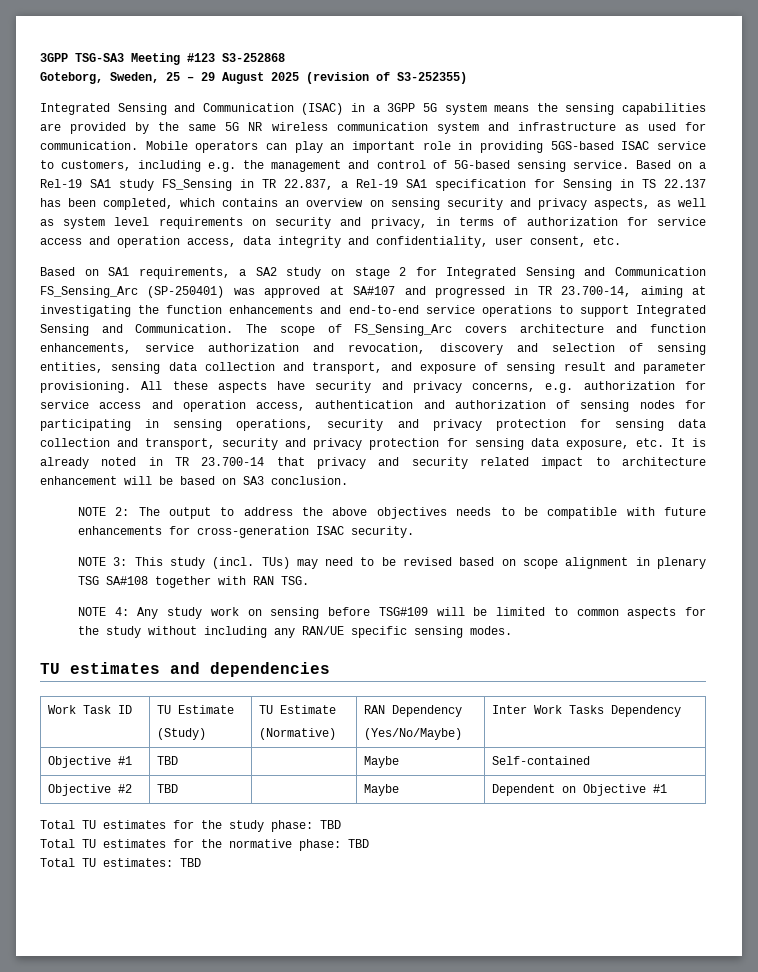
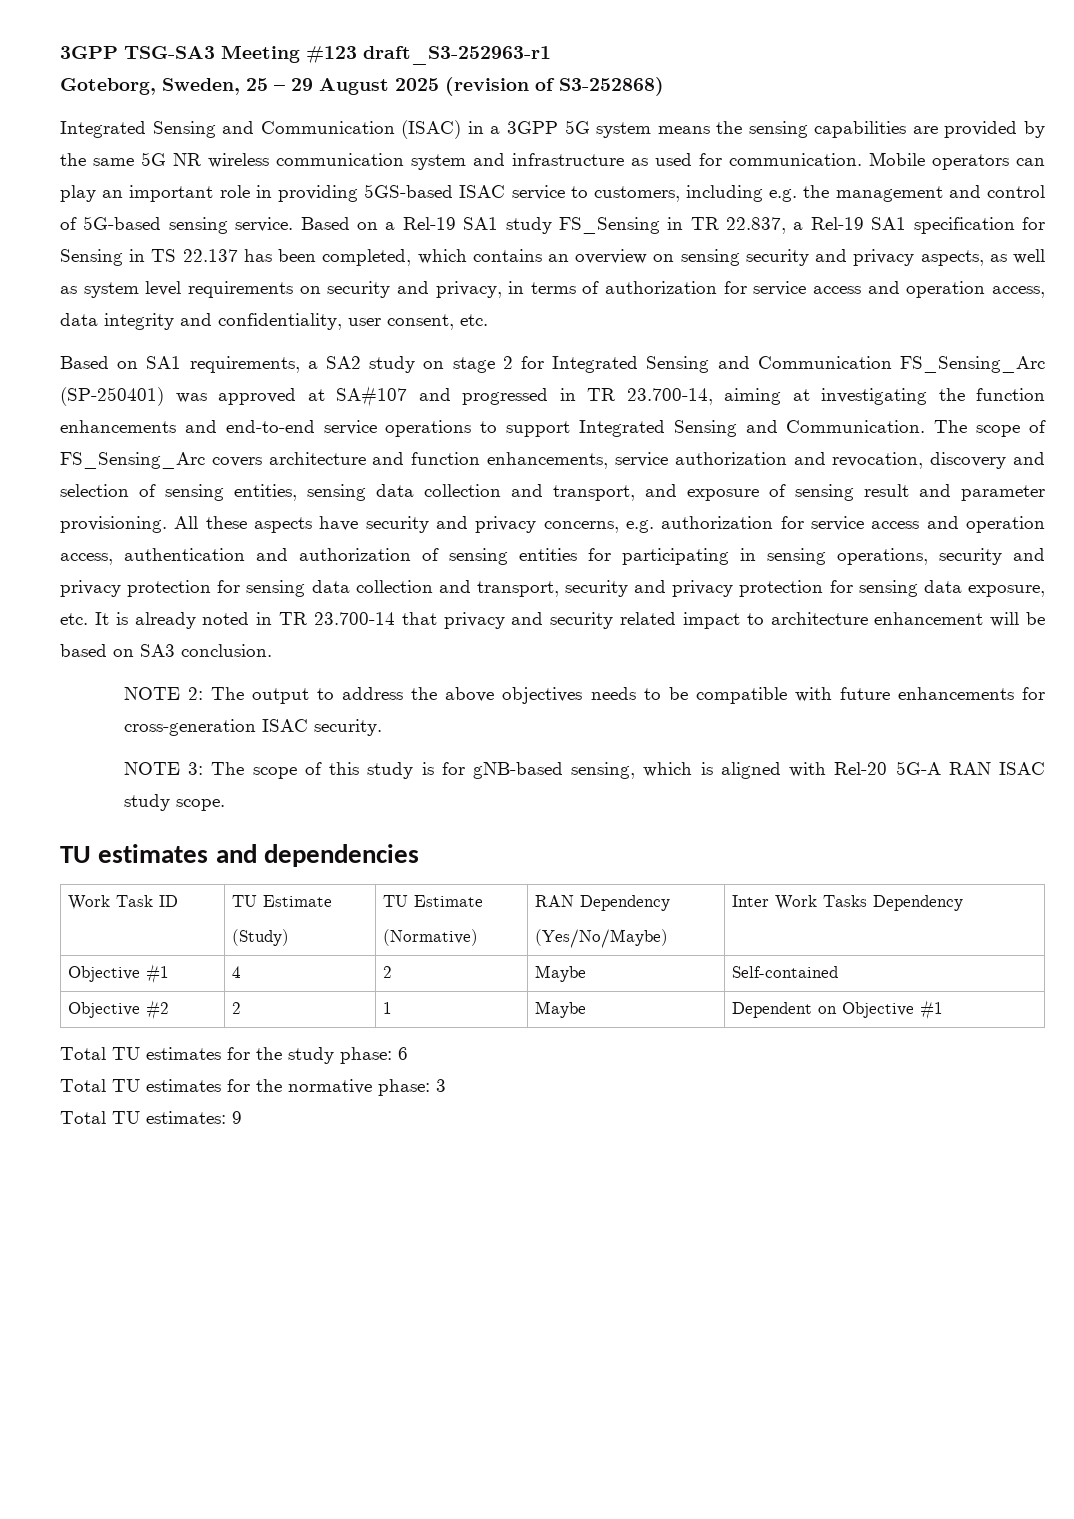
[222,53,285,62] S3-252868 -> [363,46,551,65] draft_S3-252963-r1
[397,72,467,84] S3-252355) -> [559,77,664,96] S3-252868)
[639,400,675,409] nodes -> [519,548,577,561] entities
[134,557,707,569] [77,576,309,588] [77,607,707,619] [77,626,512,638] This study (incl. TUs) may need to be revised based on scope alignment in plenary TSG SA#108 together with RAN TSG. // NOTE 4: Any study work on sensing before TSG#109 will be limited to common aspects for the study without including any RAN/UE specific sensing modes. -> [211,761,1046,779] [123,794,225,811] The scope of this study is for gNB-based sensing, which is aligned with Rel-20 5G-A RAN ISAC study scope.
[157,756,179,765] TBD | -> [232,966,242,978] [383,966,393,978] 4 | 2
[157,784,179,793] TBD | -> [232,1002,242,1014] [383,1002,393,1014] 2 | 1
[320,820,341,829] TBD -> [398,1047,408,1060] 6
[348,839,369,848] TBD -> [436,1079,446,1092] 3
[180,858,201,867] TBD -> [232,1111,242,1124] 9

